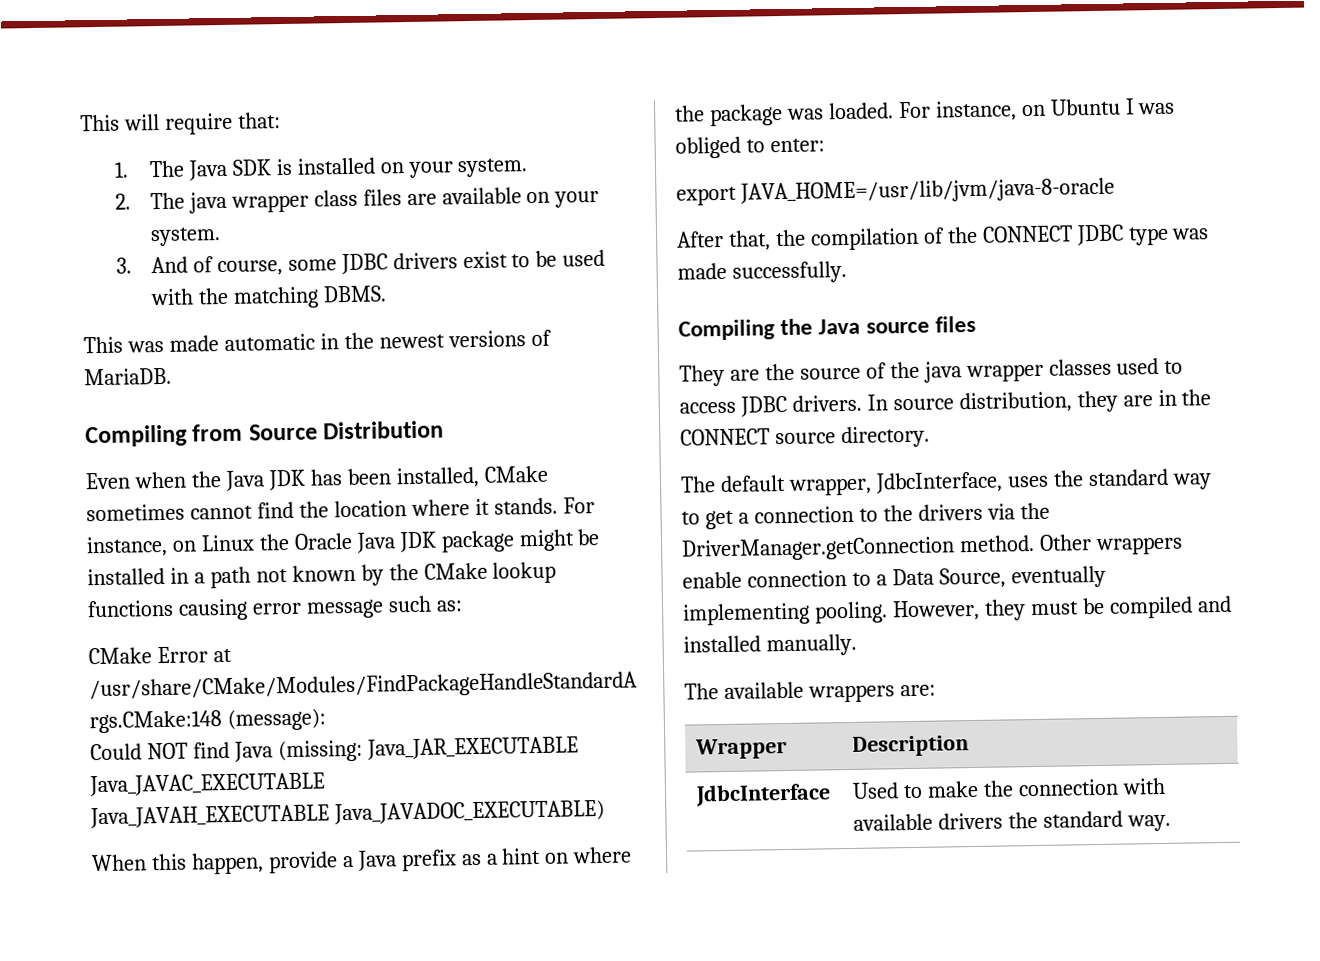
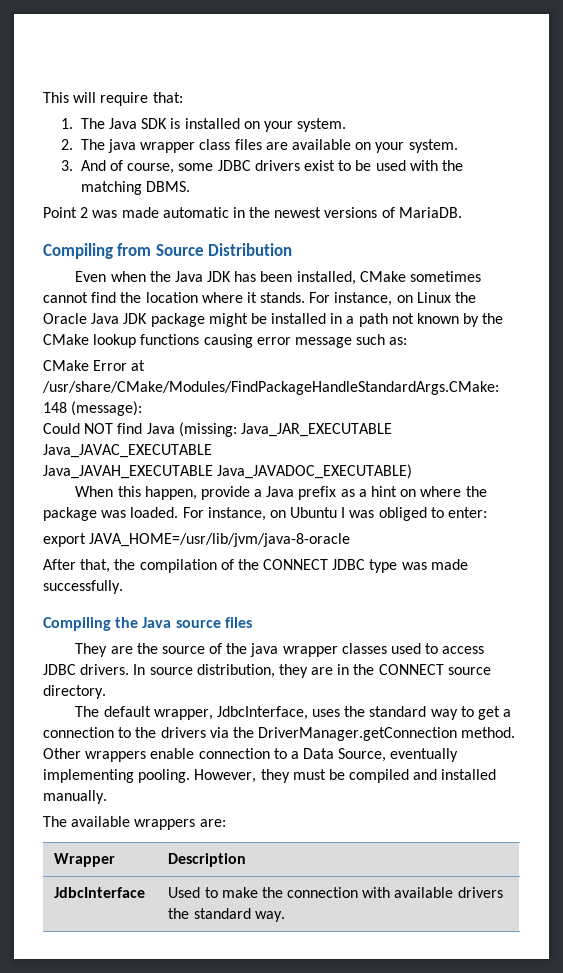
[83,336,123,354] This -> [43,207,89,218] Point 2

